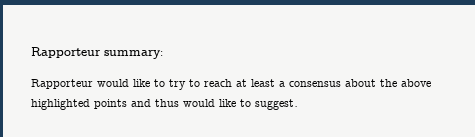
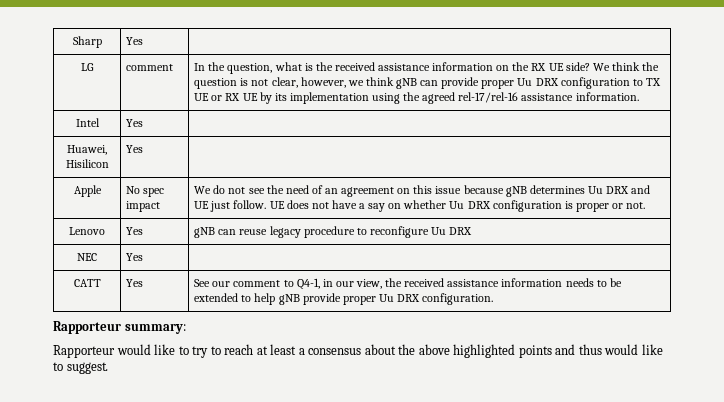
(31, 52) none -> [72,36,102,48] [126,37,144,45] [81,63,94,71] [126,64,174,71] [194,62,659,74] [194,77,661,89] [194,92,639,104] [75,118,100,127] [126,119,144,127] [67,145,107,155] [65,159,109,168] [126,145,144,153] [73,185,102,197] [126,186,165,197] [126,201,161,212] [194,185,651,197] [194,200,646,212] [69,227,105,235] [126,227,144,235] [194,226,473,238] [77,253,97,261] [126,253,144,261] [73,279,101,287] [126,279,144,287] [194,278,622,290] [194,293,494,305] Sharp | Yes | // LG | comment | In the question, what is the received assistance information on the RX UE side? We think the question is not clear, however, we think gNB can provide proper Uu DRX configuration to TX UE or RX UE by its implementation using the agreed rel-17/rel-16 assistance information. // Intel | Yes | // Huawei, Hisilicon | Yes | // Apple | No spec impact | We do not see the need of an agreement on this issue because gNB determines Uu DRX and UE just follow. UE does not have a say on whether Uu DRX configuration is proper or not. // Lenovo | Yes | gNB can reuse legacy procedure to reconfigure Uu DRX // NEC | Yes | // CATT | Yes | See our comment to Q4-1, in our view, the received assistance information needs to be extended to help gNB provide proper Uu DRX configuration. //

